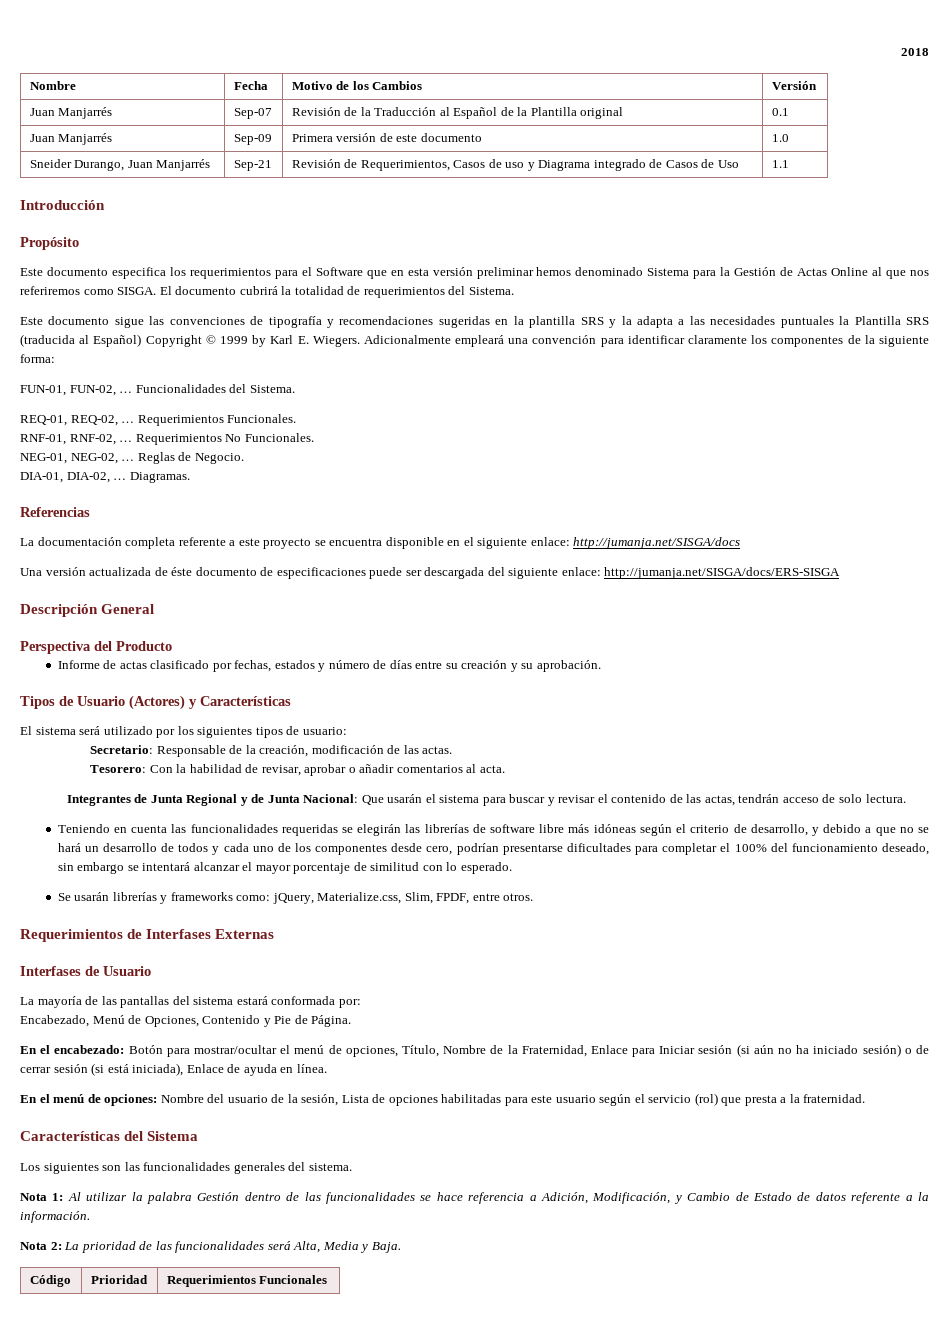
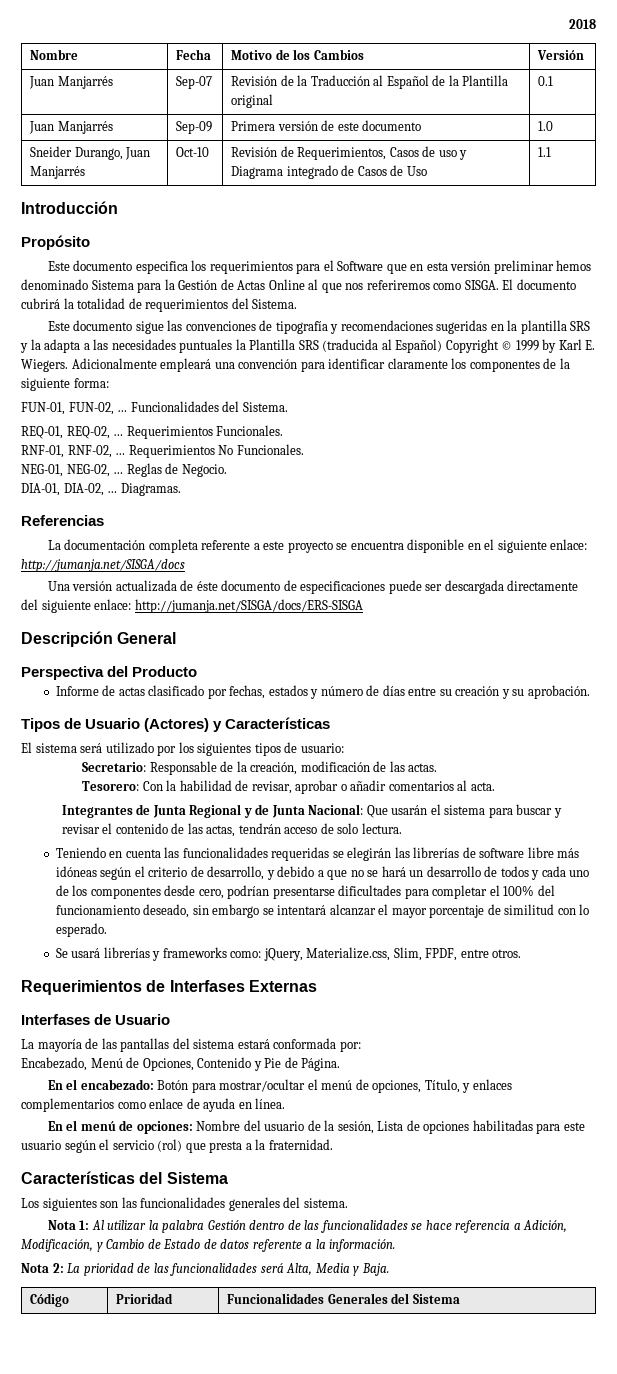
[233,160,272,171] Sep-21 -> [176,147,210,157] Oct-10
(485, 573) none -> [507,580,579,591] directamente
[74,892,110,901] usarán -> [71,948,101,958] usará
[443,1044,930,1057] [20,1063,224,1076] Nombre de la Fraternidad, Enlace para Iniciar sesión (si aún no ha iniciado sesión) o de cerrar sesión (si está iniciada), Enlace -> [462,1079,512,1093] [21,1098,184,1112] y enlaces complementarios como enlace
[166,1275,328,1287] Requerimientos Funcionales -> [227,1293,460,1304] Funcionalidades Generales del Sistema

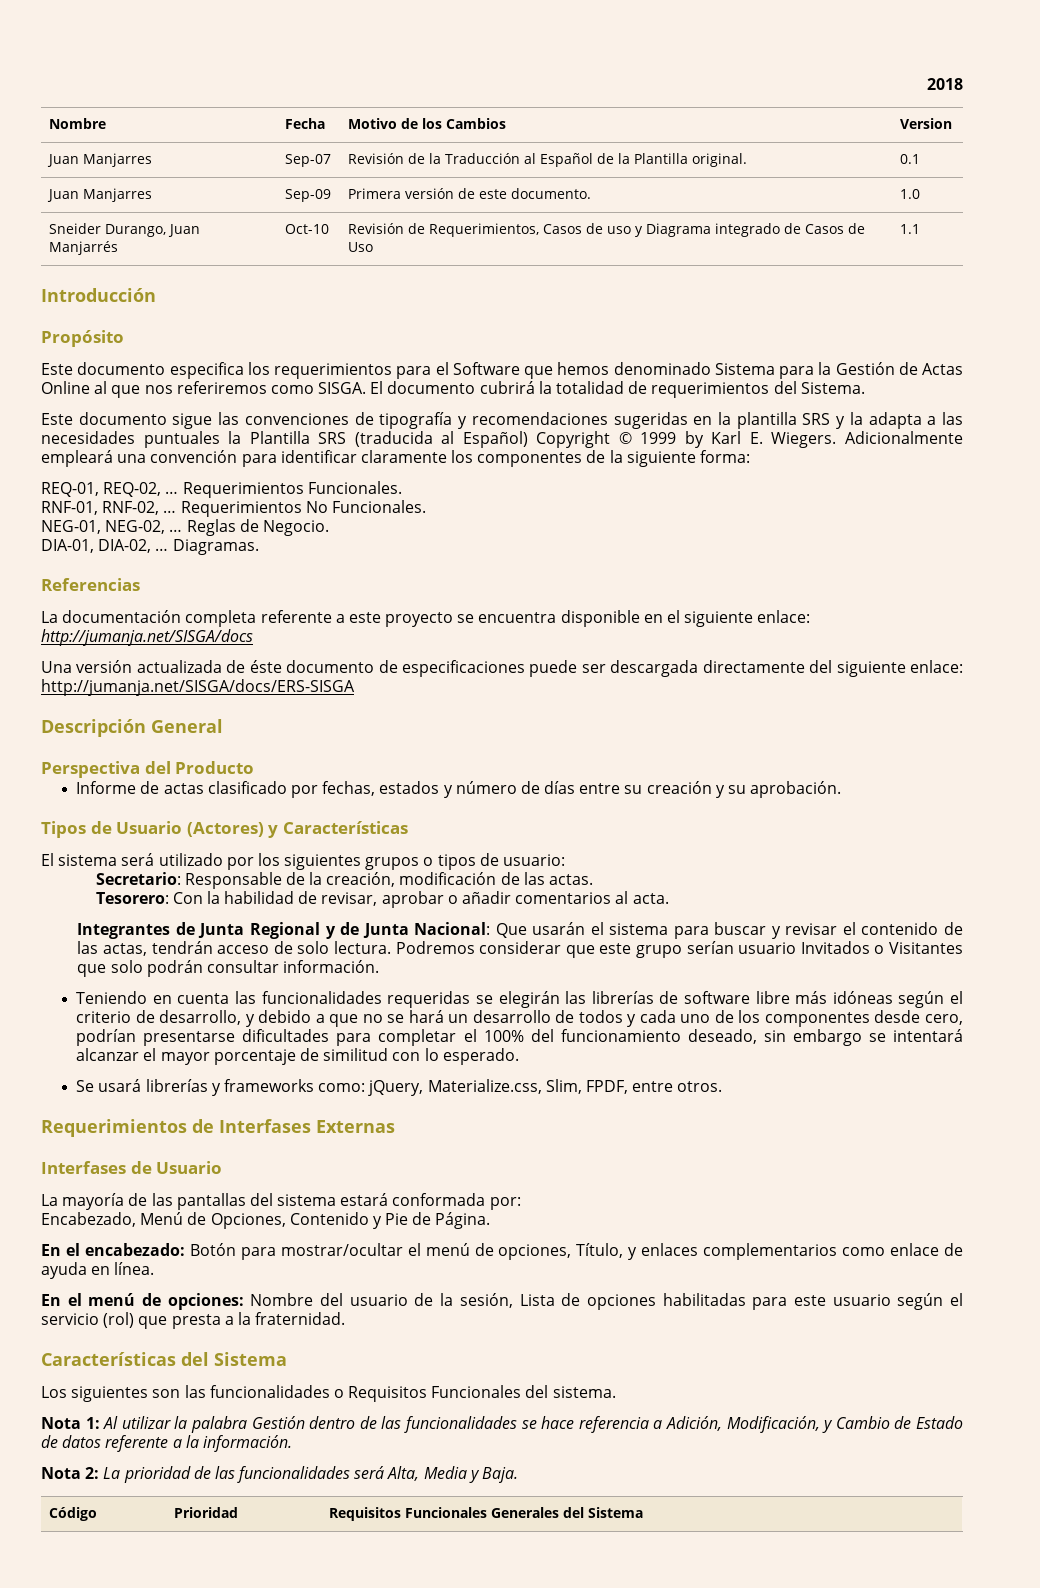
[537,50,585,60] [29,76,113,89] Versión // Juan Manjarrés -> [900,118,953,129] [47,153,153,167] Version // Juan Manjarres
[231,94,274,108] original -> [692,153,748,167] original.
[57,121,113,134] Manjarrés -> [83,188,153,202] Manjarres
[362,120,422,131] documento -> [511,188,592,199] documento.
[410,260,554,274] en esta versión preliminar -> (553, 372) none
[21,401,288,415] // FUN-01, FUN-02, … Funcionalidades del Sistema. -> (751, 456) none
(252, 749) none -> [365,857,434,870] grupos o
(402, 828) none -> [395,941,964,958] [77,960,380,977] Podremos considerar que este grupo serían usuario Invitados o Visitantes que solo podrán consultar información.
[228,1197,280,1211] generales -> [333,1385,522,1402] o Requisitos Funcionales
[227,1293,325,1304] Funcionalidades -> [329,1507,488,1521] Requisitos Funcionales

